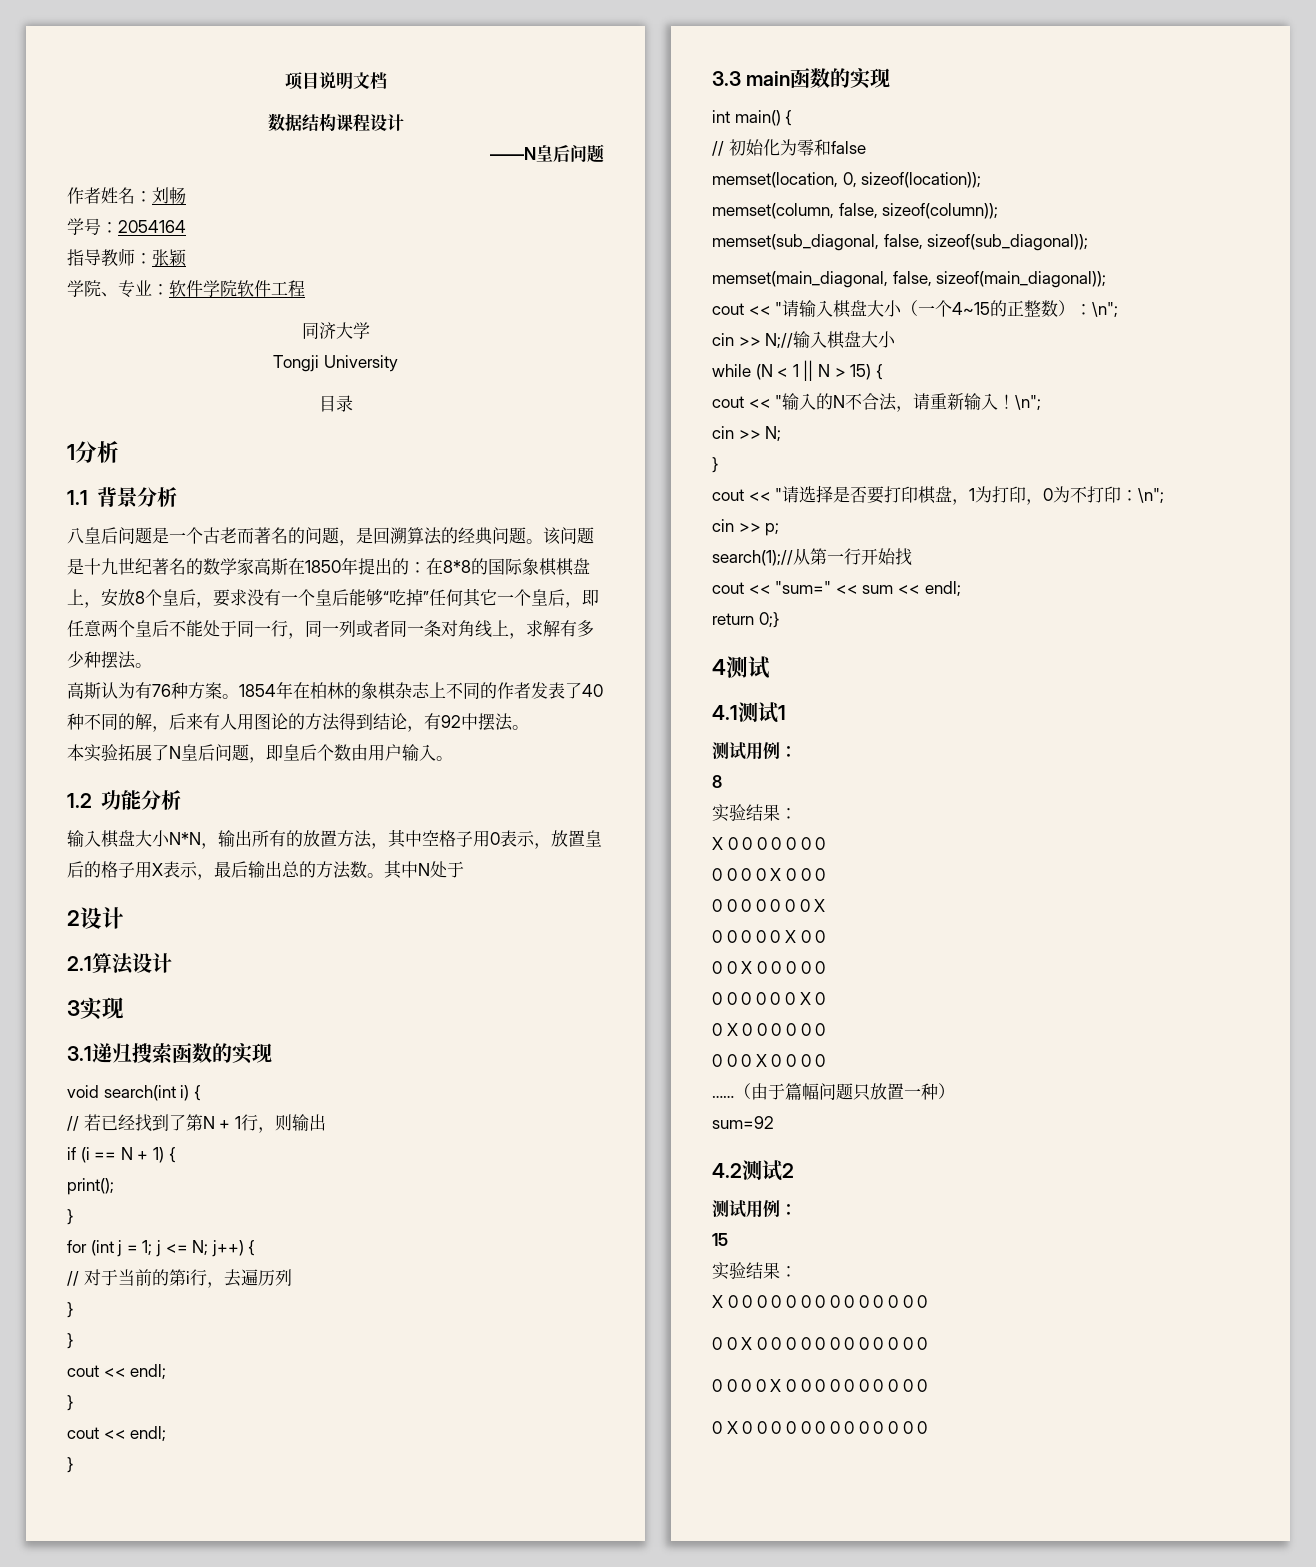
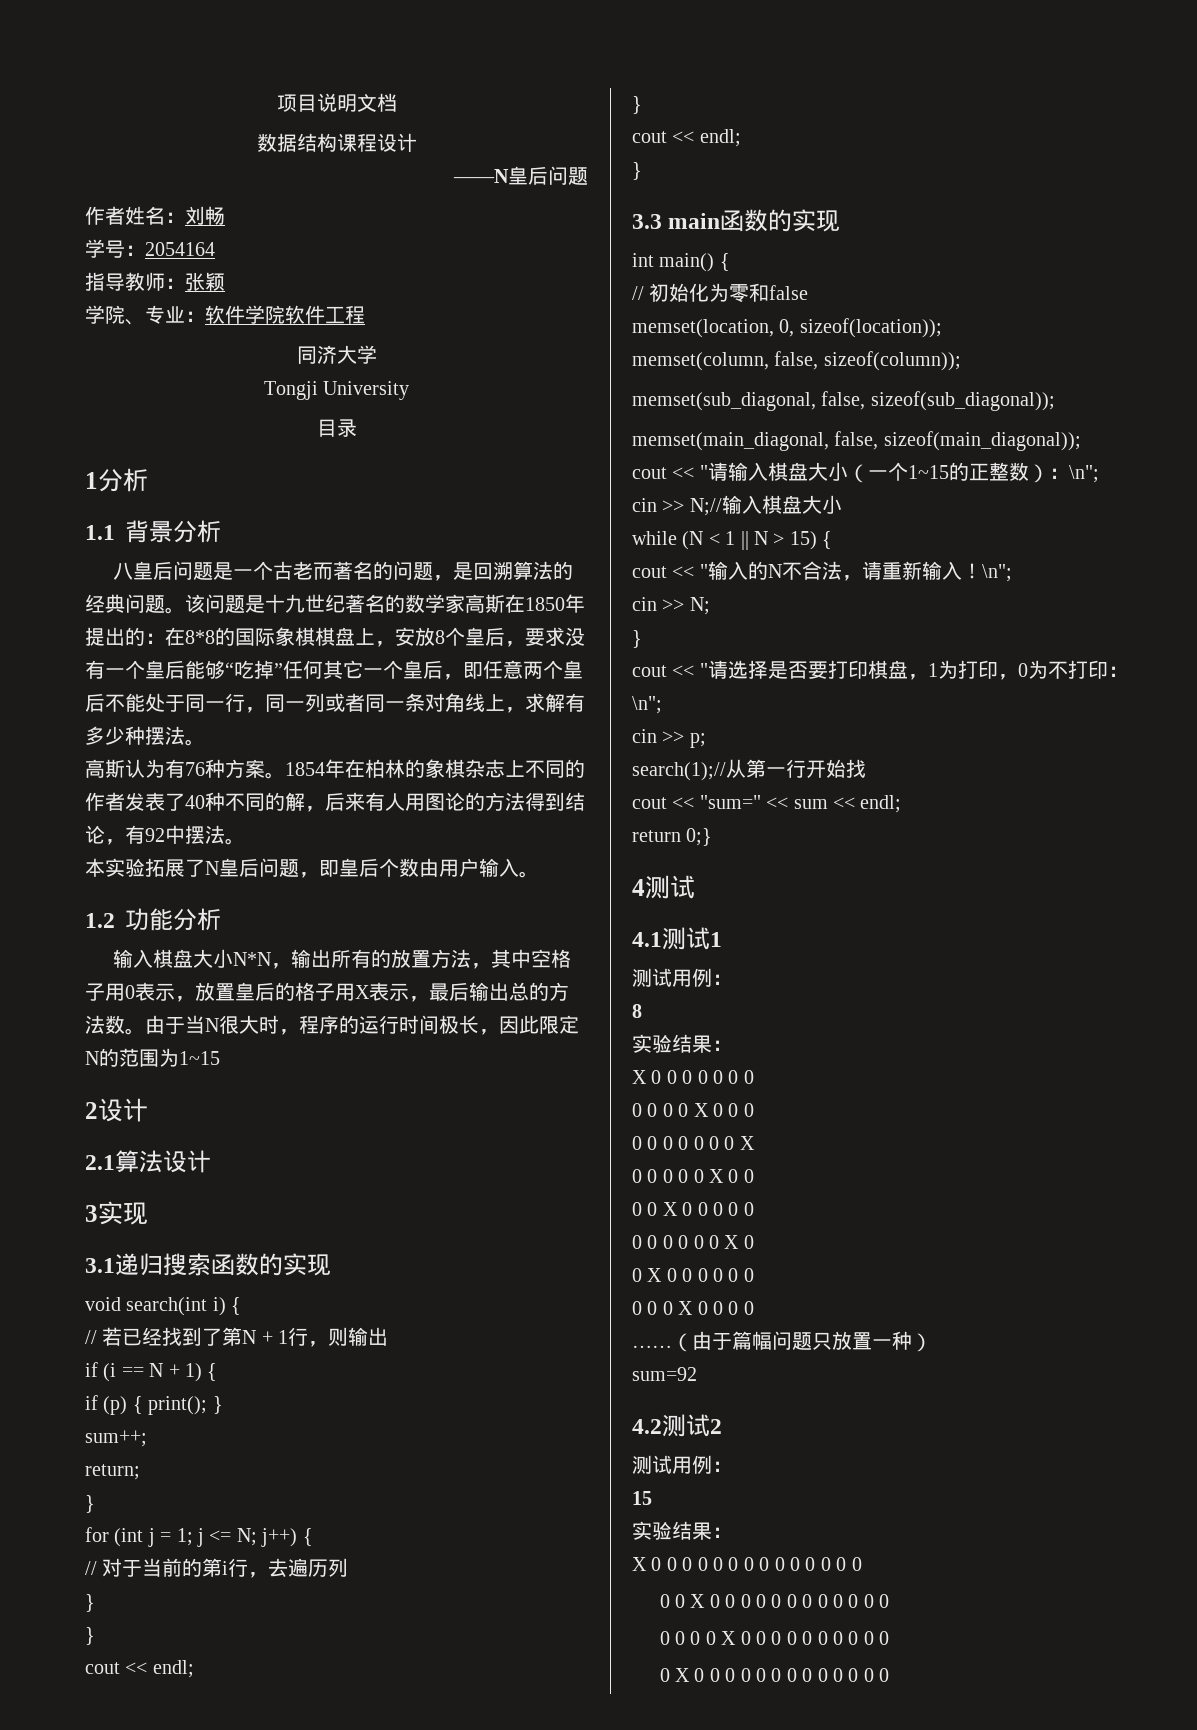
[384,860,464,879] 其中N处于 -> [145,1015,579,1035] [85,1048,220,1067] 由于当N很大时，程序的运行时间极长，因此限定N的范围为1~15
[67,1178,114,1195] print(); -> [85,1395,223,1415] [85,1430,147,1447] [85,1464,140,1480] if (p) { print(); } // sum++; // return;
[952,302,991,315] 4~15 -> [907,465,949,479] 1~15

